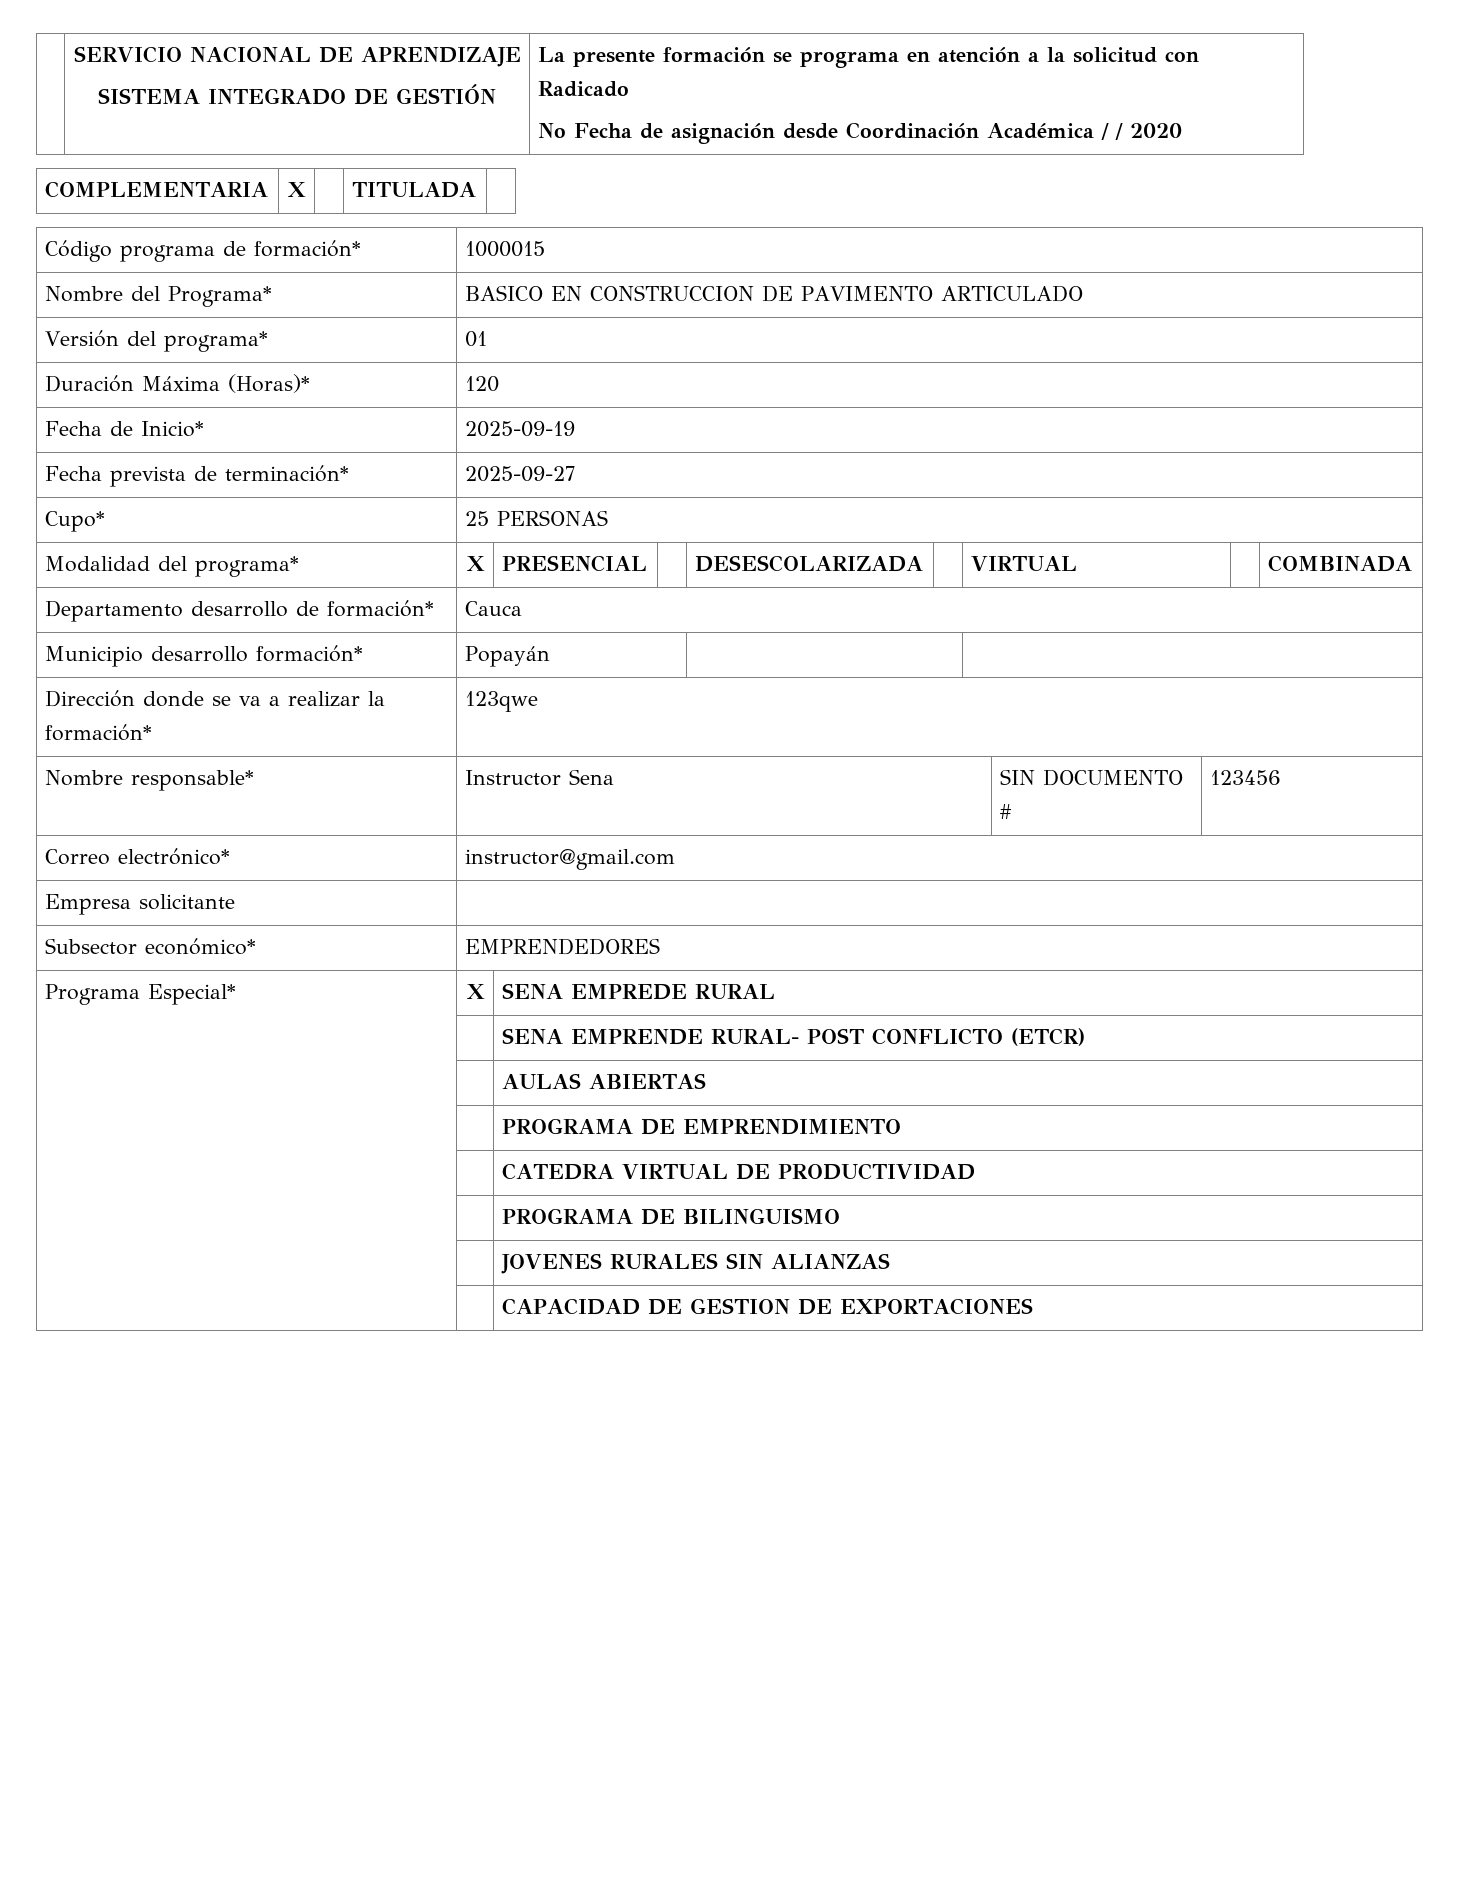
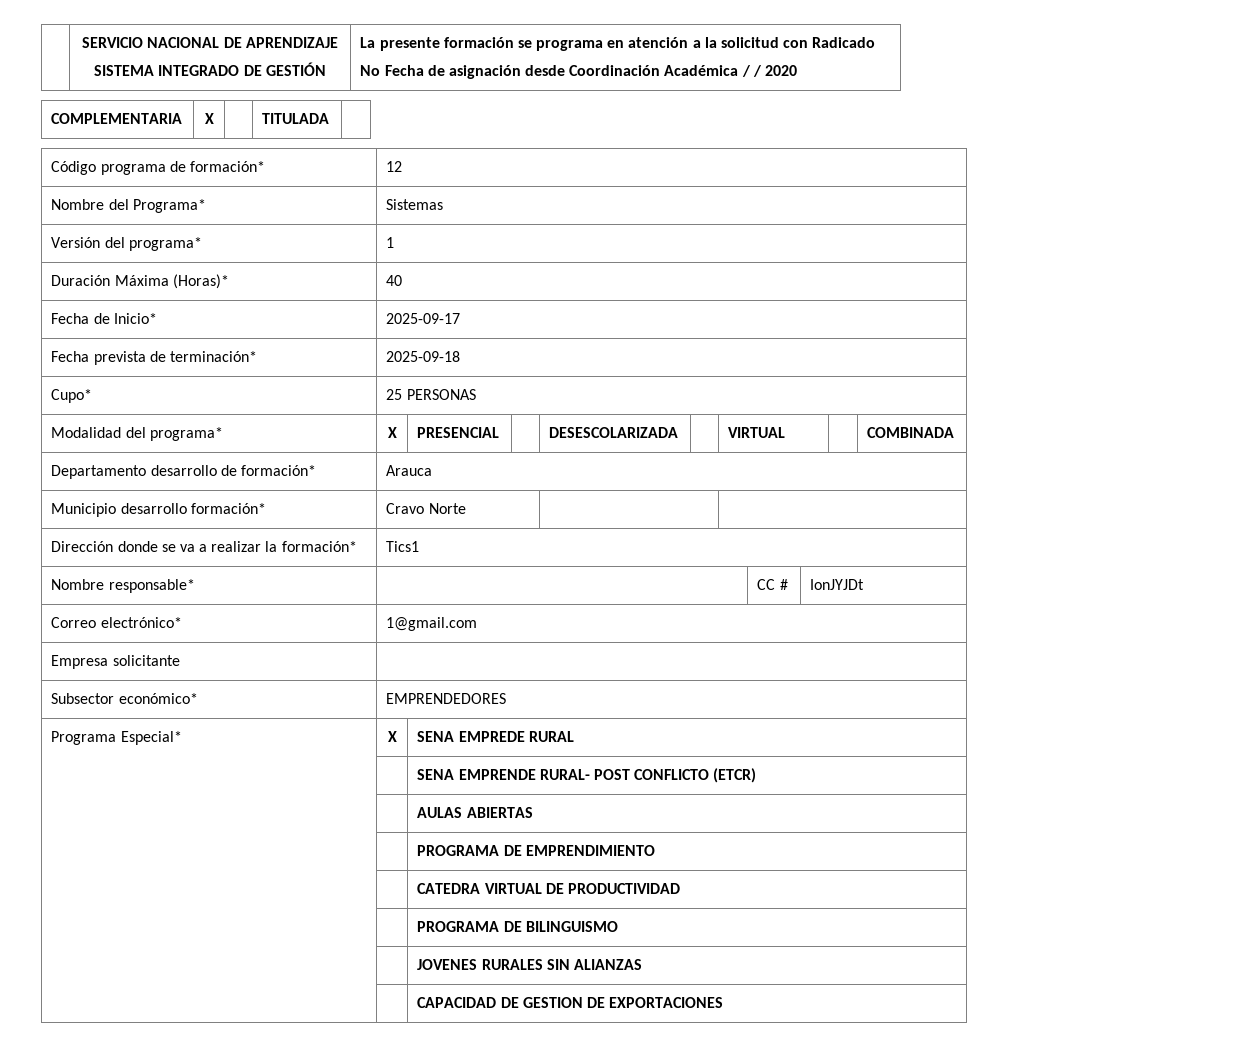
[465,241,546,257] 1000015 -> [386,161,403,172] 12
[465,285,1084,302] BASICO EN CONSTRUCCION DE PAVIMENTO ARTICULADO -> [386,199,444,210] Sistemas
[465,331,488,347] 01 -> [386,237,395,248] 1
[465,376,500,392] 120 -> [386,275,403,286] 40
[465,421,576,437] 2025-09-19 -> [386,313,461,324] 2025-09-17
[465,466,576,482] 2025-09-27 -> [386,351,461,362] 2025-09-18
[465,601,523,616] Cauca -> [386,465,433,476] Arauca
[465,646,551,667] Popayán -> [386,503,466,514] Cravo Norte
[465,691,539,712] 123qwe -> [386,541,420,552] Tics1
[465,769,615,786] [1000,769,1184,786] Instructor Sena | SIN DOCUMENTO -> [757,579,776,590] | CC
[1210,770,1282,785] 123456 -> [810,579,865,590] IonJYJDt
[465,849,676,870] instructor@gmail.com -> [386,617,478,631] 1@gmail.com

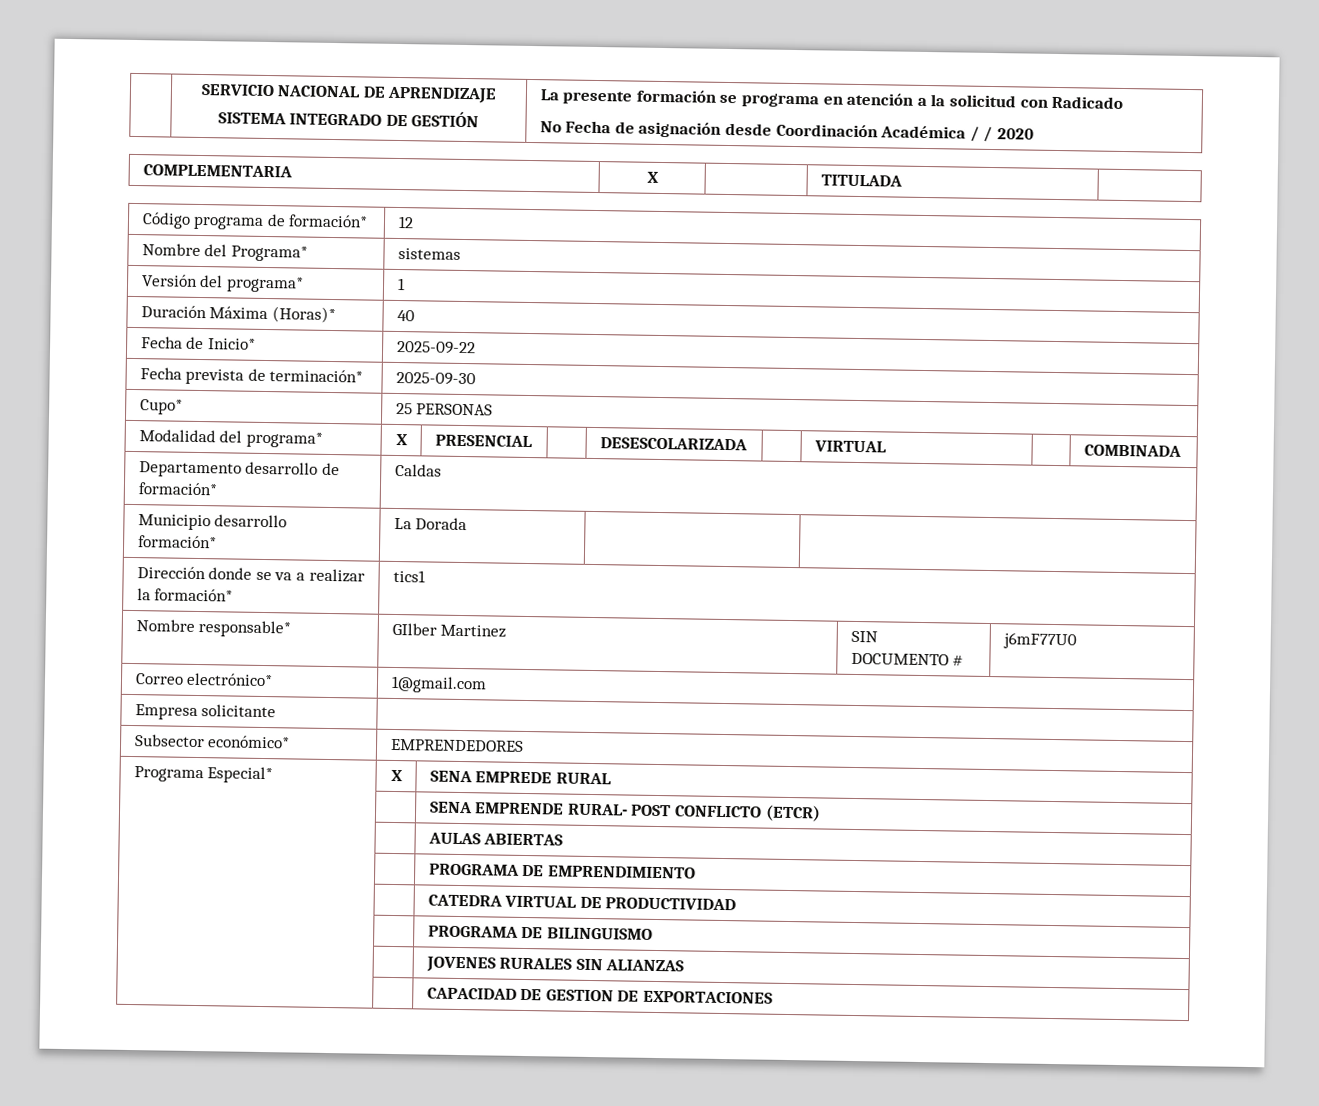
[386,199,444,210] Sistemas -> [397,247,461,260] sistemas
[386,313,461,324] 2025-09-17 -> [396,340,476,355] 2025-09-22
[386,351,461,362] 2025-09-18 -> [395,371,476,386] 2025-09-30
[386,465,433,476] Arauca -> [394,463,442,477] Caldas
[386,503,466,514] Cravo Norte -> [393,517,468,531] La Dorada
[386,541,420,552] Tics1 -> [392,569,426,583] tics1
[757,579,776,590] | CC -> [391,622,507,638] [850,630,878,643] [850,652,949,666] GIlber Martinez | SIN DOCUMENTO
[810,579,865,590] IonJYJDt -> [1002,632,1077,650] j6mF77U0

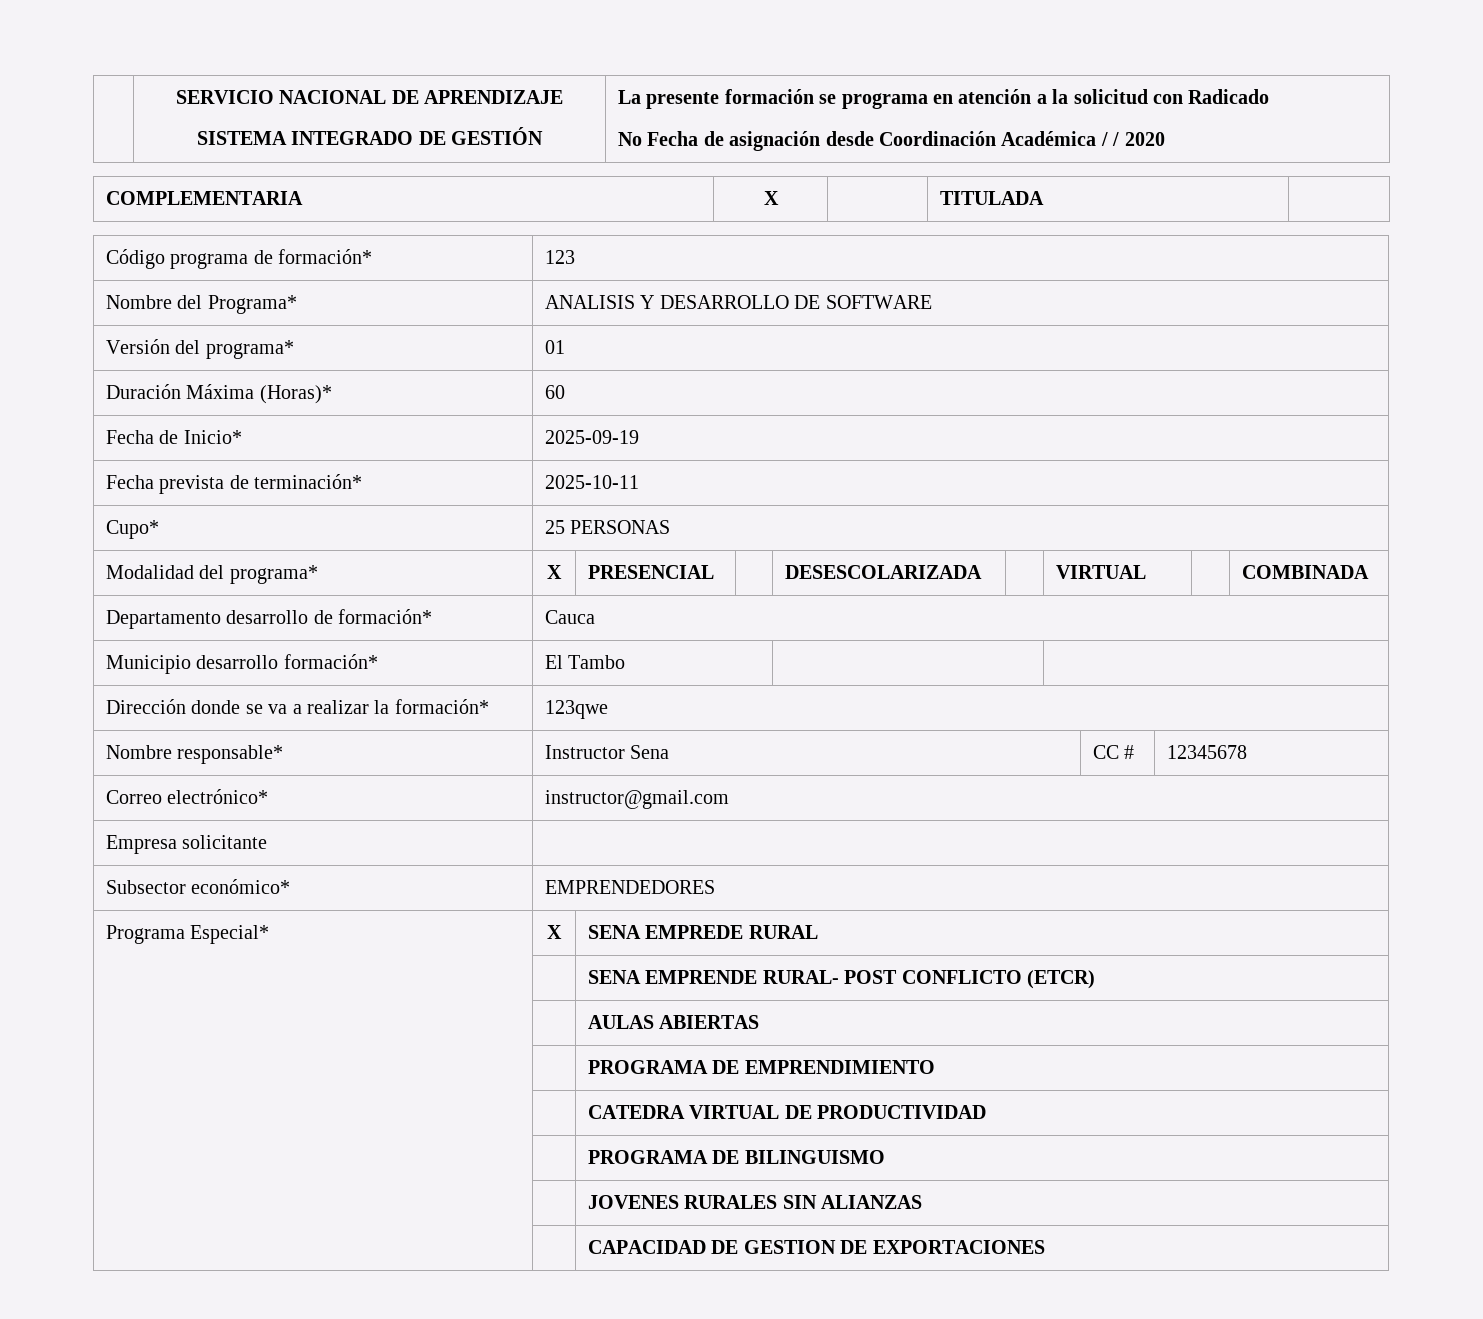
[397,215,414,229] 12 -> [544,250,575,264] 123
[397,247,461,260] sistemas -> [544,295,932,309] ANALISIS Y DESARROLLO DE SOFTWARE
[396,277,406,291] 1 -> [544,340,565,354] 01
[396,309,415,322] 40 -> [544,385,565,399] 60
[396,340,476,355] 2025-09-22 -> [544,430,639,444] 2025-09-19
[395,371,476,386] 2025-09-30 -> [544,475,639,489] 2025-10-11
[394,463,442,477] Caldas -> [544,610,595,624] Cauca
[393,517,468,531] La Dorada -> [544,655,626,669] El Tambo
[392,569,426,583] tics1 -> [544,700,608,719] 123qwe
[391,622,507,638] [850,630,878,643] [850,652,949,666] GIlber Martinez | SIN DOCUMENTO -> [544,745,670,759] [1092,745,1119,759] Instructor Sena | CC
[1002,632,1077,650] j6mF77U0 -> [1166,745,1247,759] 12345678
[390,675,487,694] 1@gmail.com -> [544,790,729,809] instructor@gmail.com

